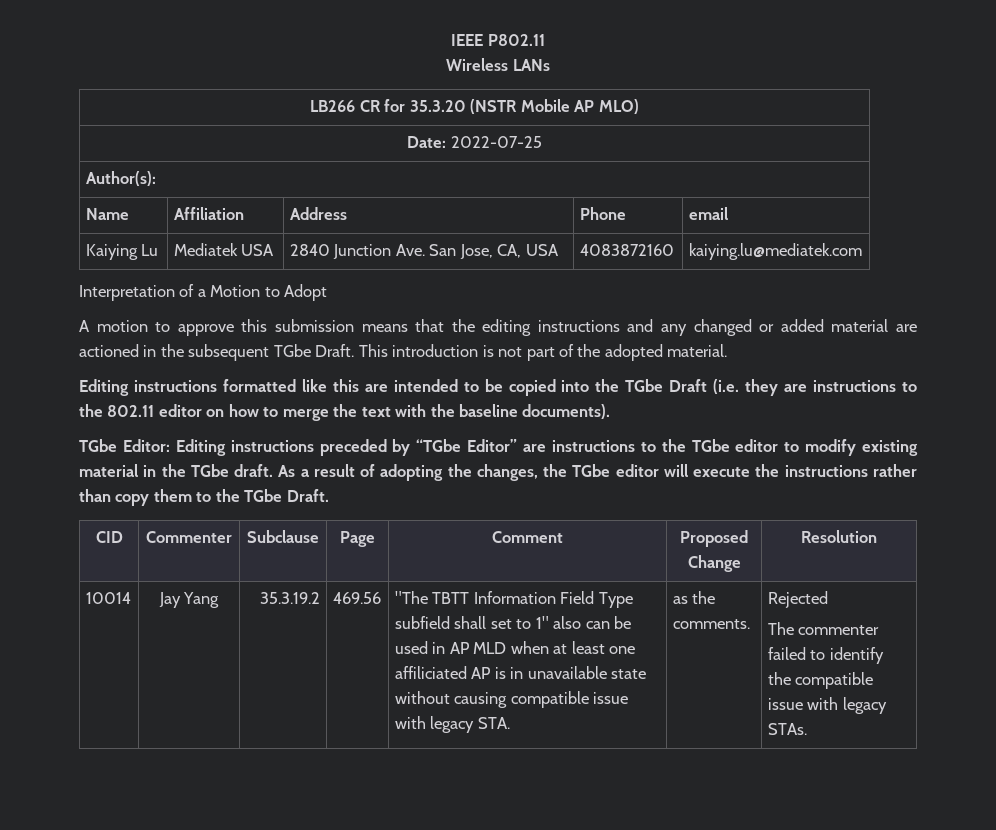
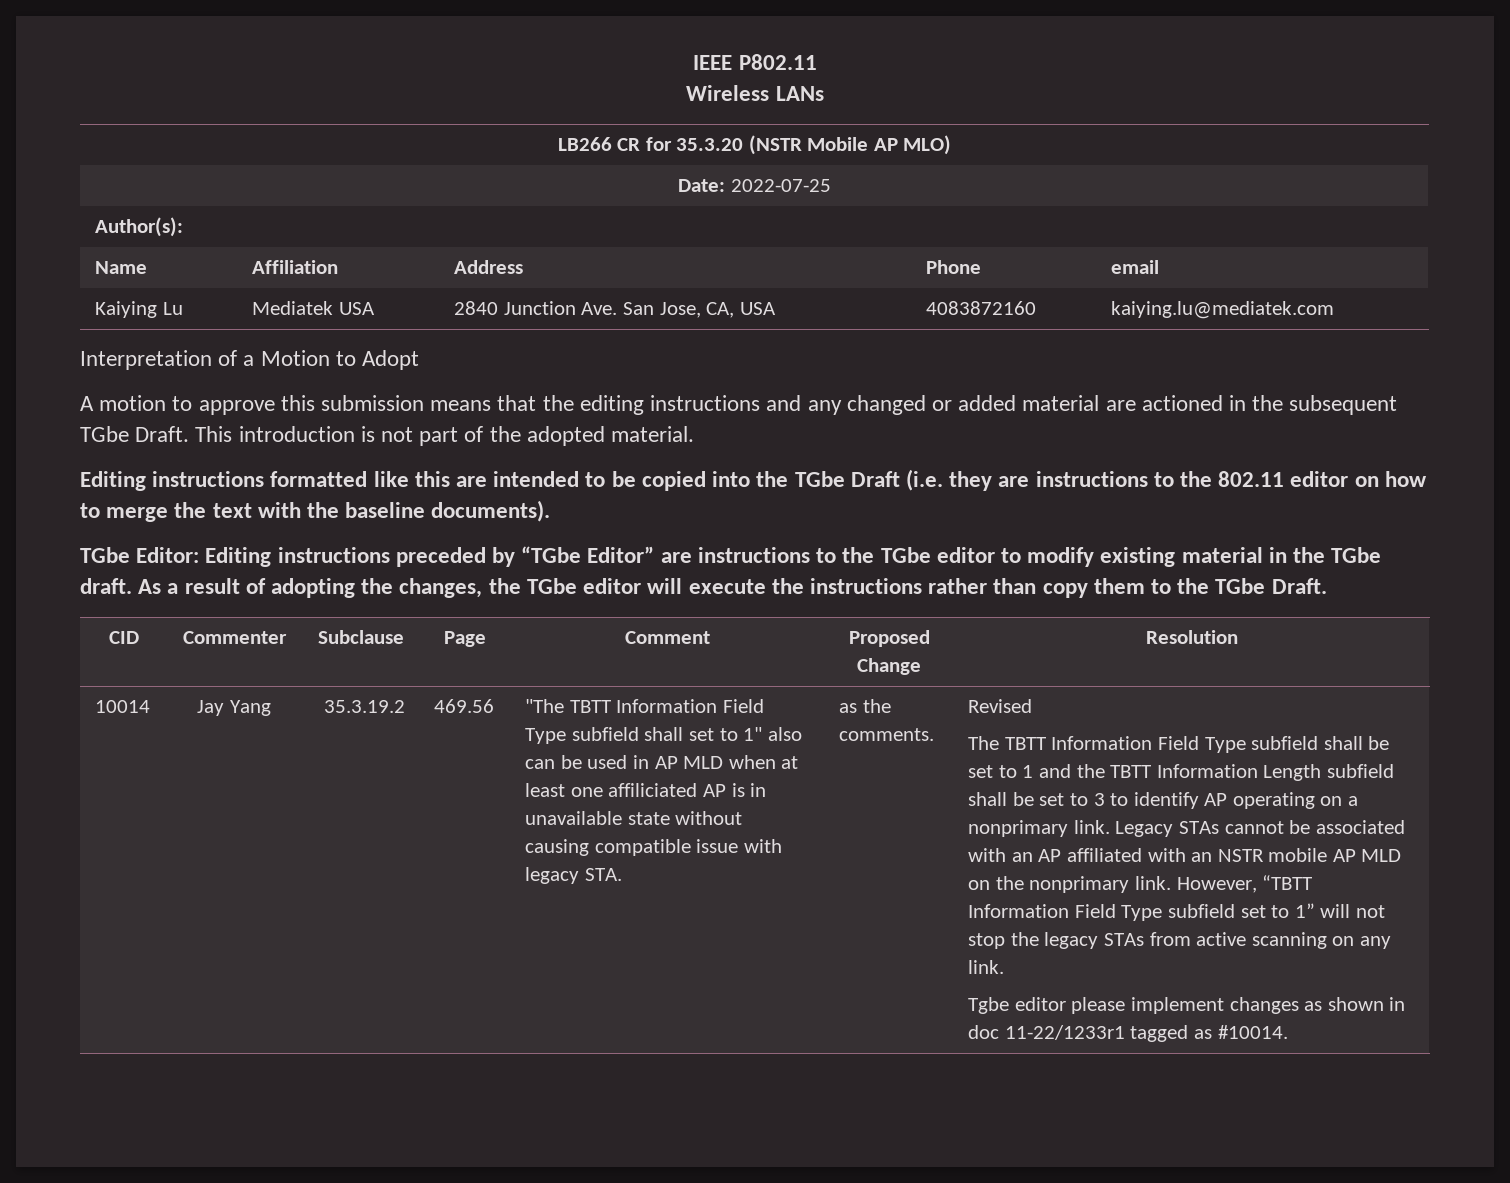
[767,591,828,608] Rejected -> [968,699,1033,713] Revised
[798,625,880,635] [767,647,884,664] [767,672,874,689] [767,697,887,714] [767,723,807,735] commenter failed to identify the compatible issue with legacy STAs. -> [1004,736,1390,753] [968,764,1394,781] [968,792,1358,809] [968,820,1405,837] [968,848,1402,862] [968,875,1313,893] [968,903,1385,921] [968,932,1391,949] [968,960,1005,974] [968,997,1406,1014] [968,1025,1288,1042] TBTT Information Field Type subfield shall be set to 1 and the TBTT Information Length subfield shall be set to 3 to identify AP operating on a nonprimary link. Legacy STAs cannot be associated with an AP affiliated with an NSTR mobile AP MLD on the nonprimary link. However, “TBTT Information Field Type subfield set to 1” will not stop the legacy STAs from active scanning on any link. // Tgbe editor please implement changes as shown in doc 11-22/1233r1 tagged as #10014.

